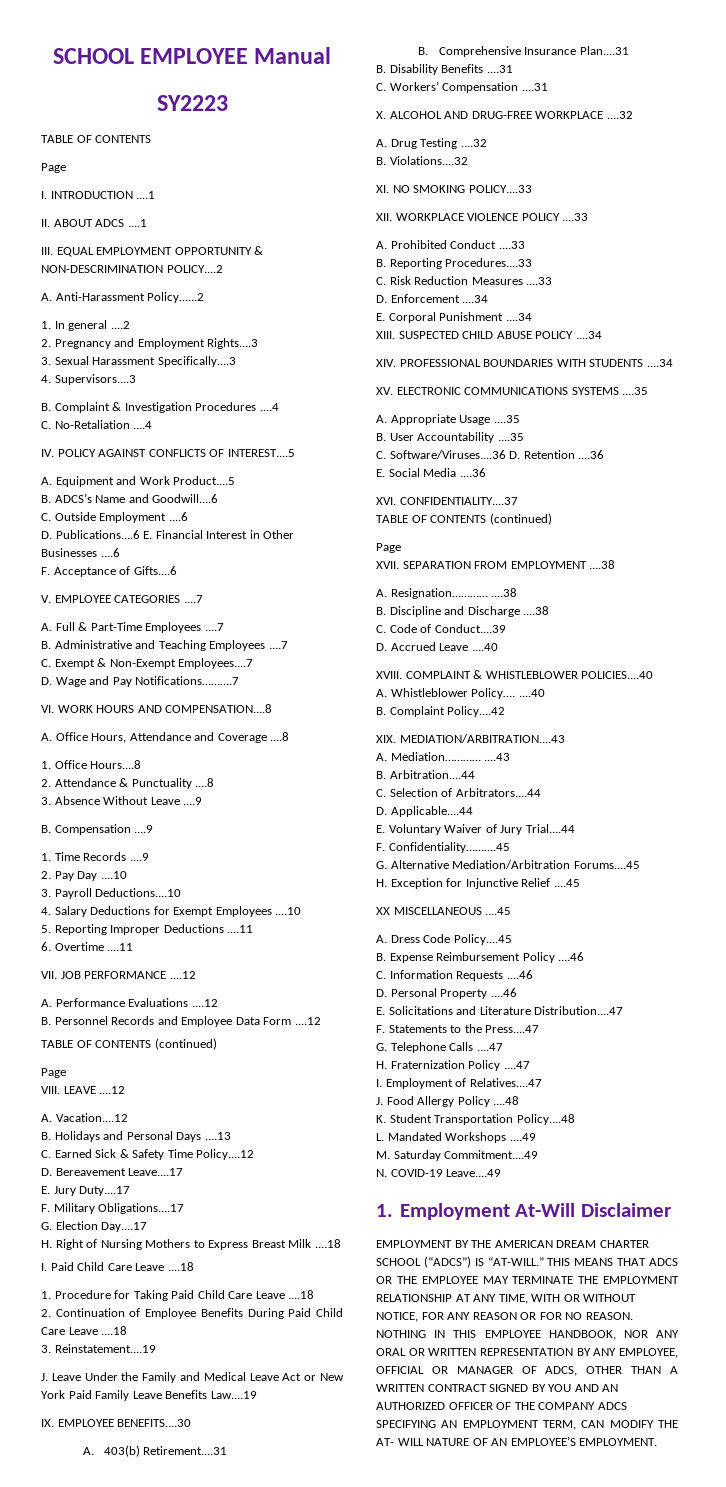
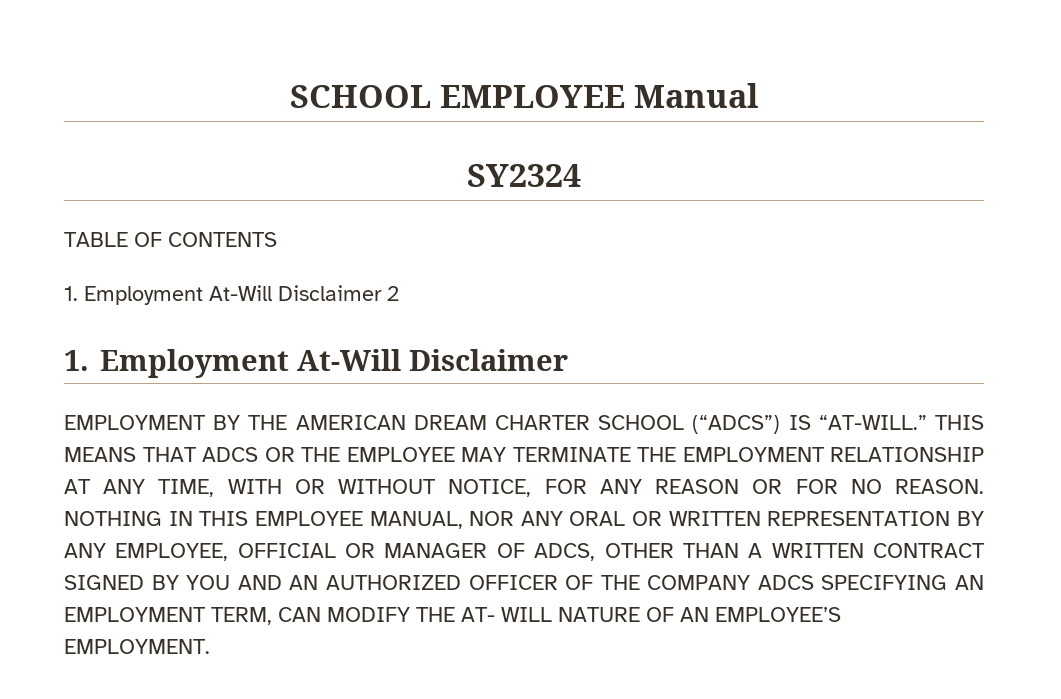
[156,95,228,111] SY2223 -> [467,164,581,187] SY2324
[41,163,66,173] [41,191,156,199] [41,219,147,227] [41,246,264,257] [41,265,223,273] [41,292,205,303] [41,320,130,331] [41,338,259,349] [41,356,236,367] [41,374,136,385] [41,402,279,413] [41,420,153,429] [41,449,295,457] [41,476,236,487] [41,493,219,503] [41,512,188,523] [41,530,295,539] [41,548,120,557] [41,566,177,577] [41,595,203,603] [41,622,224,633] [41,640,288,651] [41,658,254,669] [41,676,240,687] [41,704,273,713] [41,732,290,743] [41,760,142,769] [41,778,215,789] [41,796,203,805] [41,824,154,835] [41,852,149,861] [41,871,127,881] [41,888,182,899] [41,906,302,917] [41,924,254,935] [41,942,134,951] [41,971,196,979] [41,998,218,1007] [41,1016,321,1027] [41,1038,217,1050] [41,1068,66,1078] [41,1086,126,1094] [41,1113,128,1122] [41,1131,231,1142] [41,1149,255,1160] [41,1168,184,1176] [41,1186,131,1196] [41,1203,185,1214] [41,1221,148,1232] [41,1239,341,1250] [41,1262,194,1271] [41,1290,315,1301] [41,1308,344,1319] [41,1326,128,1335] [41,1344,156,1353] [41,1372,345,1383] [41,1390,257,1401] [41,1419,192,1427] [82,1445,228,1457] [417,46,629,57] [376,64,513,75] [376,81,548,93] [376,111,633,119] [376,138,487,149] [376,156,468,165] [376,185,532,193] [376,213,589,221] [376,240,525,249] [376,258,533,269] [376,276,553,285] [376,294,489,303] [376,312,532,323] [376,331,602,339] [376,359,673,367] [376,387,649,395] [376,414,520,425] [376,432,524,443] [376,450,605,459] [376,468,486,477] [376,497,518,505] [376,513,552,525] [376,543,401,553] [376,560,616,569] [376,588,518,599] [376,606,550,617] [376,624,506,633] [376,642,498,651] [376,670,654,679] [376,688,545,699] [376,706,506,717] [376,734,565,743] [376,752,511,761] [376,770,475,779] [376,788,541,797] [376,806,473,817] [376,824,575,835] [376,842,510,853] [376,860,640,869] [376,878,580,889] [376,907,512,915] [376,934,512,945] [376,952,585,963] [376,970,533,981] [376,988,517,999] [376,1006,624,1015] [376,1024,540,1033] [376,1042,503,1053] [376,1060,530,1071] [376,1078,542,1089] [376,1096,520,1107] [376,1114,575,1125] [376,1132,536,1143] [376,1150,539,1161] [376,1169,502,1177] Page // I. INTRODUCTION ....1 // II. ABOUT ADCS ....1 // III. EQUAL EMPLOYMENT OPPORTUNITY & NON-DESCRIMINATION POLICY....2 // A. Anti-Harassment Policy…...2 // 1. In general ....2 // 2. Pregnancy and Employment Rights....3 // 3. Sexual Harassment Specifically....3 // 4. Supervisors....3 // B. Complaint & Investigation Procedures ....4 // C. No-Retaliation ....4 // IV. POLICY AGAINST CONFLICTS OF INTEREST....5 // A. Equipment and Work Product....5 // B. ADCS’s Name and Goodwill....6 // C. Outside Employment ....6 // D. Publications....6 E. Financial Interest in Other Businesses ....6 // F. Acceptance of Gifts....6 // V. EMPLOYEE CATEGORIES ....7 // A. Full & Part-Time Employees ....7 // B. Administrative and Teaching Employees ....7 // C. Exempt & Non-Exempt Employees....7 // D. Wage and Pay Notifications……….7 // VI. WORK HOURS AND COMPENSATION....8 // A. Office Hours, Attendance and Coverage ....8 // 1. Office Hours....8 // 2. Attendance & Punctuality ....8 // 3. Absence Without Leave ....9 // B. Compensation ....9 // 1. Time Records ....9 // 2. Pay Day ....10 // 3. Payroll Deductions....10 // 4. Salary Deductions for Exempt Employees ....10 // 5. Reporting Improper Deductions ....11 // 6. Overtime ....11 // VII. JOB PERFORMANCE ....12 // A. Performance Evaluations ....12 // B. Personnel Records and Employee Data Form ....12 // TABLE OF CONTENTS (continued) // Page // VIII. LEAVE ....12 // A. Vacation....12 // B. Holidays and Personal Days ....13 // C. Earned Sick & Safety Time Policy....12 // D. Bereavement Leave....17 // E. Jury Duty....17 // F. Military Obligations....17 // G. Election Day....17 // H. Right of Nursing Mothers to Express Breast Milk ....18 // I. Paid Child Care Leave ....18 // 1. Procedure for Taking Paid Child Care Leave ....18 // 2. Continuation of Employee Benefits During Paid Child Care Leave ....18 // 3. Reinstatement....19 // J. Leave Under the Family and Medical Leave Act or New York Paid Family Leave Benefits Law....19 // IX. EMPLOYEE BENEFITS....30 // A. 403(b) Retirement....31 // B. Comprehensive Insurance Plan....31 // B. Disability Benefits ....31 // C. Workers’ Compensation ....31 // X. ALCOHOL AND DRUG-FREE WORKPLACE ....32 // A. Drug Testing ....32 // B. Violations....32 // XI. NO SMOKING POLICY....33 // XII. WORKPLACE VIOLENCE POLICY ....33 // A. Prohibited Conduct ....33 // B. Reporting Procedures....33 // C. Risk Reduction Measures ....33 // D. Enforcement ....34 // E. Corporal Punishment ....34 // XIII. SUSPECTED CHILD ABUSE POLICY ....34 // XIV. PROFESSIONAL BOUNDARIES WITH STUDENTS ....34 // XV. ELECTRONIC COMMUNICATIONS SYSTEMS ....35 // A. Appropriate Usage ....35 // B. User Accountability ....35 // C. Software/Viruses....36 D. Retention ....36 // E. Social Media ....36 // XVI. CONFIDENTIALITY....37 // TABLE OF CONTENTS (continued) // Page // XVII. SEPARATION FROM EMPLOYMENT ....38 // A. Resignation………… ....38 // B. Discipline and Discharge ....38 // C. Code of Conduct....39 // D. Accrued Leave ....40 // XVIII. COMPLAINT & WHISTLEBLOWER POLICIES....40 // A. Whistleblower Policy…. ....40 // B. Complaint Policy....42 // XIX. MEDIATION/ARBITRATION....43 // A. Mediation………… ....43 // B. Arbitration....44 // C. Selection of Arbitrators....44 // D. Applicable....44 // E. Voluntary Waiver of Jury Trial....44 // F. Confidentiality……….45 // G. Alternative Mediation/Arbitration Forums....45 // H. Exception for Injunctive Relief ....45 // XX MISCELLANEOUS ....45 // A. Dress Code Policy....45 // B. Expense Reimbursement Policy ....46 // C. Information Requests ....46 // D. Personal Property ....46 // E. Solicitations and Literature Distribution....47 // F. Statements to the Press....47 // G. Telephone Calls ....47 // H. Fraternization Policy ....47 // I. Employment of Relatives....47 // J. Food Allergy Policy ....48 // K. Student Transportation Policy....48 // L. Mandated Workshops ....49 // M. Saturday Commitment....49 // N. COVID-19 Leave....49 -> [64,285,399,305] 1. Employment At-Will Disclaimer 2
[548,1330,616,1340] HANDBOOK, -> [369,511,463,529] MANUAL,

